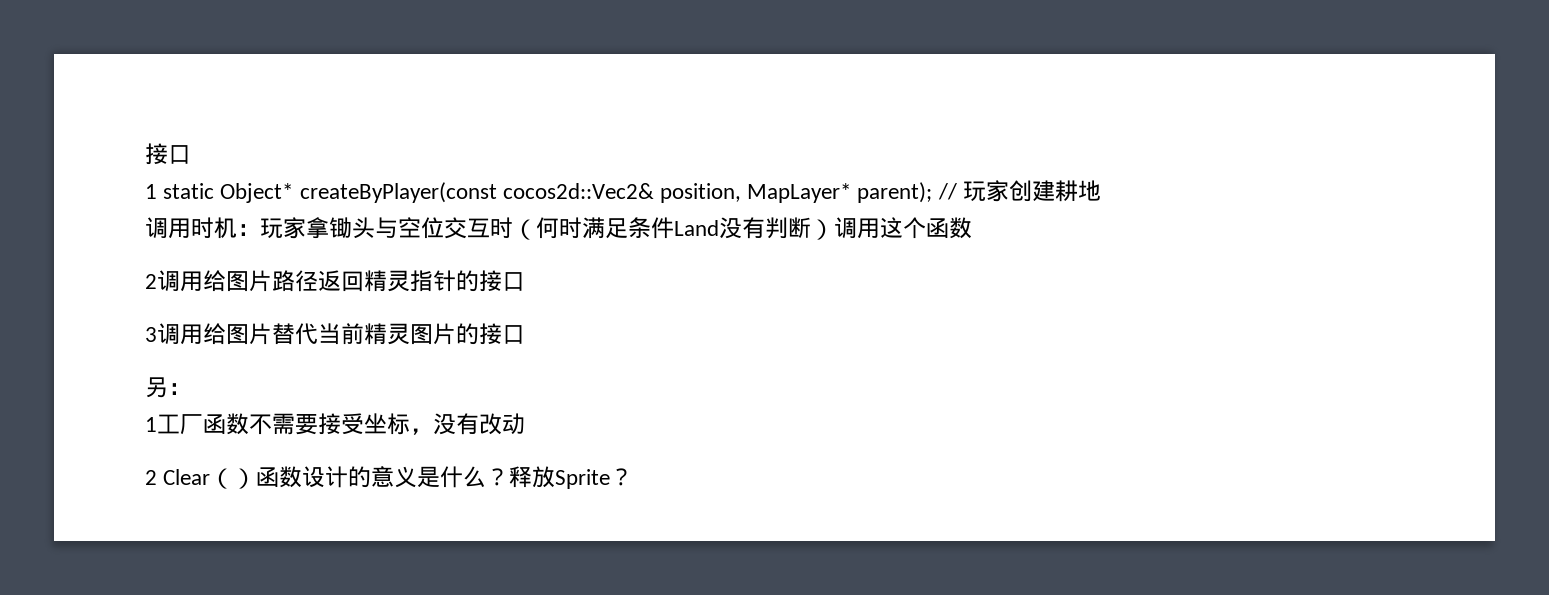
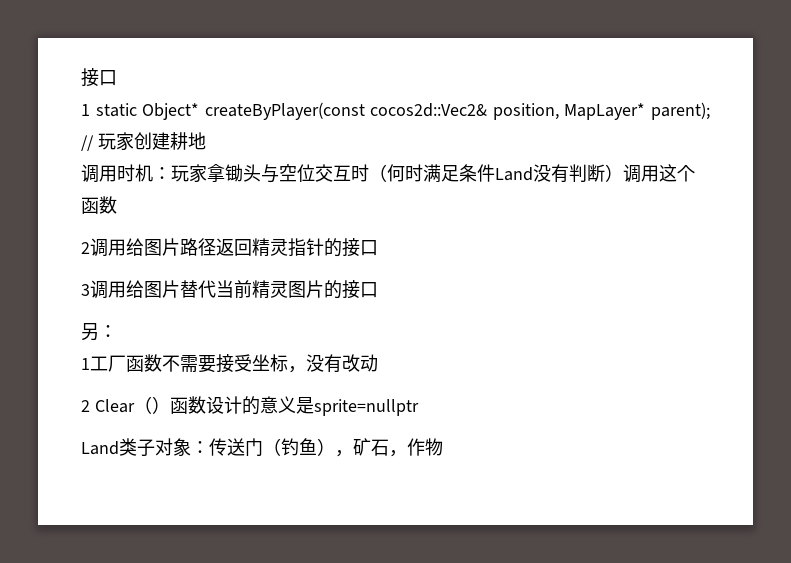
[440,466,634,489] 什么？释放Sprite？ -> [313,399,419,416] [81,438,443,457] sprite=nullptr // Land类子对象：传送门（钓鱼），矿石，作物

